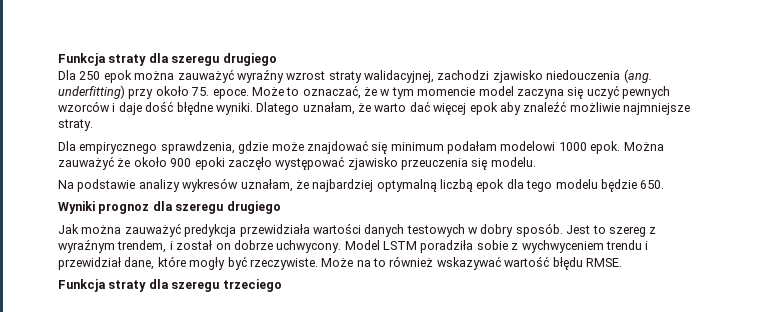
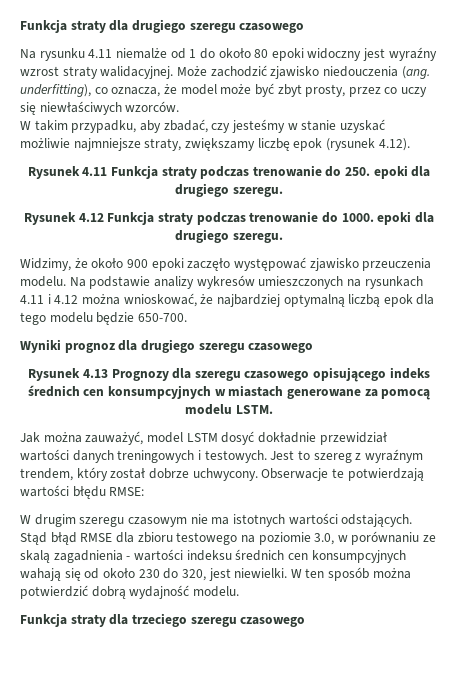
[58,53,277,66] [58,69,652,83] [58,85,670,99] [58,101,690,115] [58,119,93,131] [58,140,664,154] [58,156,114,170] Funkcja straty dla szeregu drugiego // Dla 250 epok można zauważyć wyraźny wzrost straty walidacyjnej, zachodzi zjawisko niedouczenia (ang. underfitting) przy około 75. epoce. Może to oznaczać, że w tym momencie model zaczyna się uczyć pewnych wzorców i daje dość błędne wyniki. Dlatego uznałam, że warto dać więcej epok aby znaleźć możliwie najmniejsze straty. // Dla empirycznego sprawdzenia, gdzie może znajdować się minimum podałam modelowi 1000 epok. Można zauważyć -> [20,19,305,33] [20,47,437,61] [20,65,430,79] [20,83,428,97] [20,101,180,115] [20,119,385,133] [20,138,410,151] [27,165,431,179] [175,183,283,197] [24,211,434,225] [175,229,283,243] [20,258,71,271] Funkcja straty dla drugiego szeregu czasowego // Na rysunku 4.11 niemalże od 1 do około 80 epoki widoczny jest wyraźny wzrost straty walidacyjnej. Może zachodzić zjawisko niedouczenia (ang. underfitting), co oznacza, że model może być zbyt prosty, przez co uczy się niewłaściwych wzorców. // W takim przypadku, aby zbadać, czy jesteśmy w stanie uzyskać możliwie najmniejsze straty, zwiększamy liczbę epok (rysunek 4.12). // Rysunek 4.11 Funkcja straty podczas trenowanie do 250. epoki dla drugiego szeregu. // Rysunek 4.12 Funkcja straty podczas trenowanie do 1000. epoki dla drugiego szeregu. // Widzimy,
[471,157,536,170] się modelu. // -> [20,276,66,287] modelu.
[240,179,293,192] uznałam, -> [258,276,423,289] [20,293,197,307] umieszczonych na rysunkach 4.11 i 4.12 można wnioskować,
[640,180,665,189] 650. -> [137,313,187,322] 650-700.
[175,201,281,214] [58,223,563,237] szeregu drugiego // Jak można zauważyć predykcja przewidziała wartości danych testowych w dobry sposób. -> [140,339,314,353] [28,367,430,382] [27,385,431,400] [185,404,273,415] [20,431,388,445] [20,449,267,463] drugiego szeregu czasowego // Rysunek 4.13 Prognozy dla szeregu czasowego opisującego indeks średnich cen konsumpcyjnych w miastach generowane za pomocą modelu LSTM. // Jak można zauważyć, model LSTM dosyć dokładnie przewidział wartości danych treningowych i testowych.
[169,240,649,253] [58,256,622,270] [58,279,282,292] i został on dobrze uchwycony. Model LSTM poradziła sobie z wychwyceniem trendu i przewidział dane, które mogły być rzeczywiste. Może na to również wskazywać wartość błędu RMSE. // Funkcja straty dla szeregu trzeciego -> [76,467,424,481] [20,485,145,499] [20,513,413,527] [20,531,437,545] [20,549,406,563] [20,567,411,581] [20,585,239,599] [20,613,306,627] który został dobrze uchwycony. Obserwacje te potwierdzają wartości błędu RMSE: // W drugim szeregu czasowym nie ma istotnych wartości odstających. Stąd błąd RMSE dla zbioru testowego na poziomie 3.0, w porównaniu ze skalą zagadnienia - wartości indeksu średnich cen konsumpcyjnych wahają się od około 230 do 320, jest niewielki. W ten sposób można potwierdzić dobrą wydajność modelu. // Funkcja straty dla trzeciego szeregu czasowego

